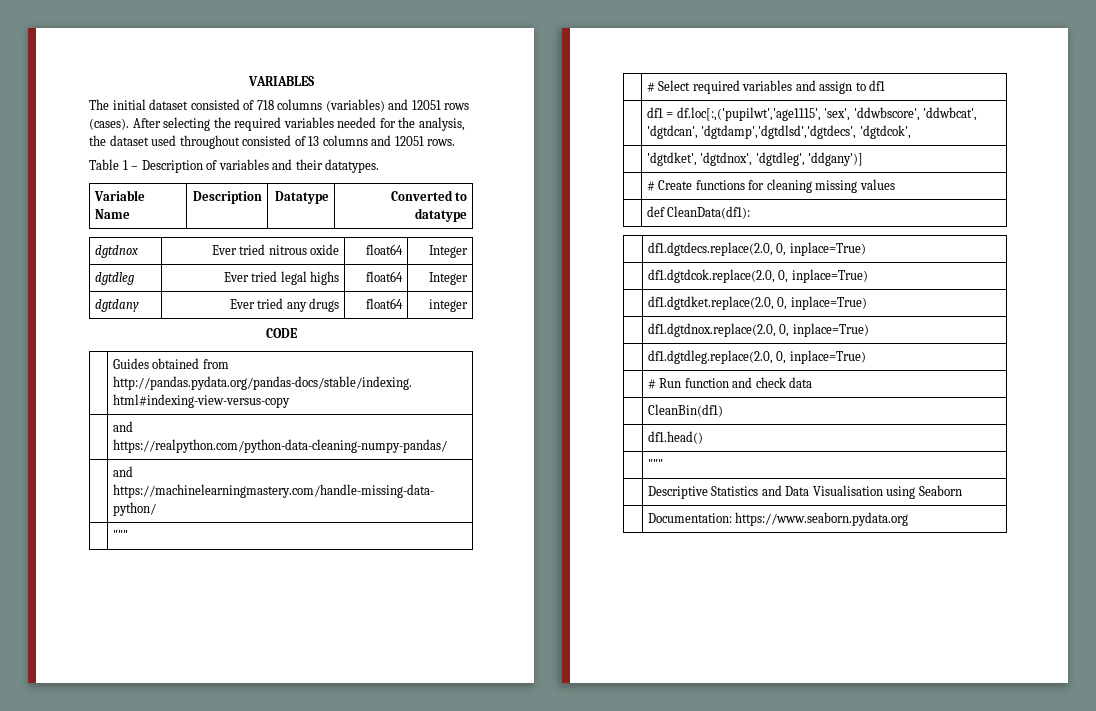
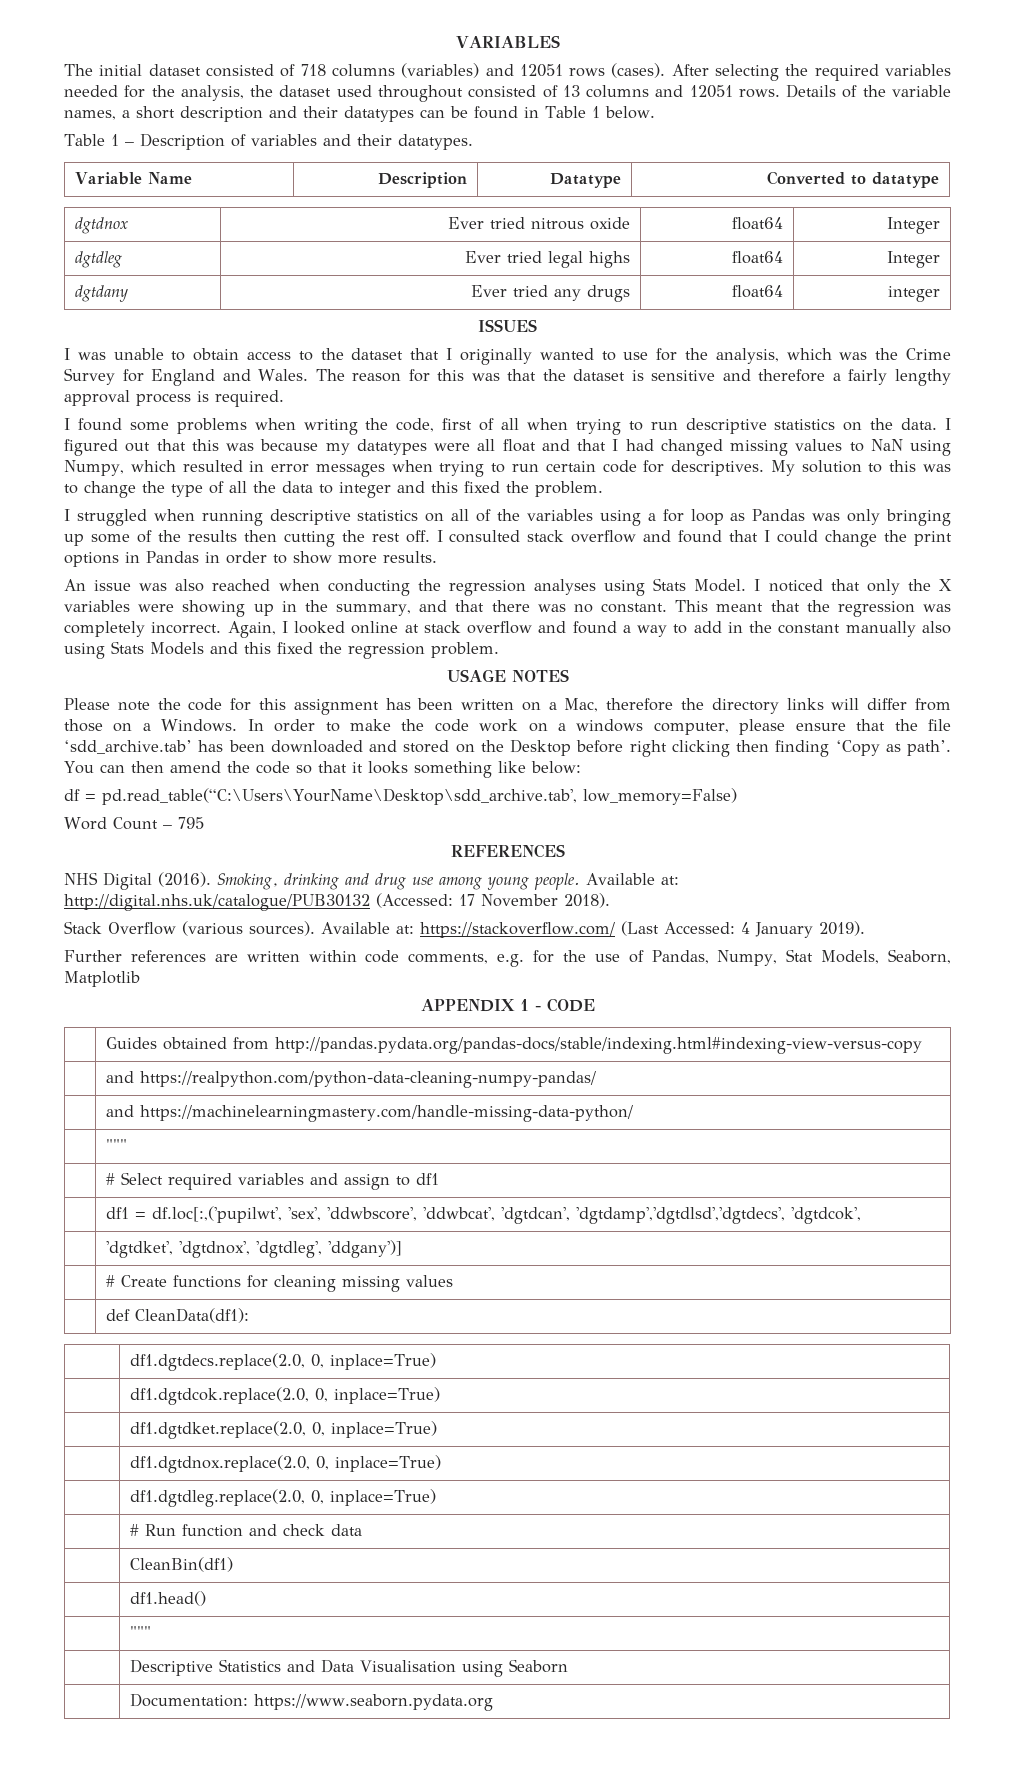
(456, 142) none -> [786,84,952,98] [64,106,655,122] Details of the variable names, a short description and their datatypes can be found in Table 1 below.
(469, 305) none -> [478,319,537,332] [64,348,952,365] [64,368,951,386] [64,390,284,407] [64,418,951,435] [64,439,951,456] [64,460,952,477] [64,481,603,498] [64,509,952,526] [64,530,953,547] [64,551,437,567] [64,578,952,596] [64,600,951,617] [64,621,952,638] [64,641,499,659] [446,669,569,682] [64,698,951,715] [64,719,952,735] [64,739,951,757] [64,761,581,778] [64,788,737,805] [64,817,204,830] [450,844,565,858] [64,872,679,890] [64,893,610,911] [64,921,865,938] [64,949,951,967] [64,971,140,987] [420,999,541,1012] ISSUES // I was unable to obtain access to the dataset that I originally wanted to use for the analysis, which was the Crime Survey for England and Wales. The reason for this was that the dataset is sensitive and therefore a fairly lengthy approval process is required. // I found some problems when writing the code, first of all when trying to run descriptive statistics on the data. I figured out that this was because my datatypes were all float and that I had changed missing values to NaN using Numpy, which resulted in error messages when trying to run certain code for descriptives. My solution to this was to change the type of all the data to integer and this fixed the problem. // I struggled when running descriptive statistics on all of the variables using a for loop as Pandas was only bringing up some of the results then cutting the rest off. I consulted stack overflow and found that I could change the print options in Pandas in order to show more results. // An issue was also reached when conducting the regression analyses using Stats Model. I noticed that only the X variables were showing up in the summary, and that there was no constant. This meant that the regression was completely incorrect. Again, I looked online at stack overflow and found a way to add in the constant manually also using Stats Models and this fixed the regression problem. // USAGE NOTES // Please note the code for this assignment has been written on a Mac, therefore the directory links will differ from those on a Windows. In order to make the code work on a windows computer, please ensure that the file ‘sdd_archive.tab’ has been downloaded and stored on the Desktop before right clicking then finding ‘Copy as path’. You can then amend the code so that it looks something like below: // df = pd.read_table(“C:\Users\YourName\Desktop\sdd_archive.tab', low_memory=False) // Word Count – 795 // REFERENCES // NHS Digital (2016). Smoking, drinking and drug use among young people. Available at: http://digital.nhs.uk/catalogue/PUB30132 (Accessed: 17 November 2018). // Stack Overflow (various sources). Available at: https://stackoverflow.com/ (Last Accessed: 4 January 2019). // Further references are written within code comments, e.g. for the use of Pandas, Numpy, Stat Models, Seaborn, Matplotlib // APPENDIX 1 -
[676,107,821,121] df.loc[:,('pupilwt','age1115', -> [152,1206,283,1223] df.loc[:,('pupilwt',

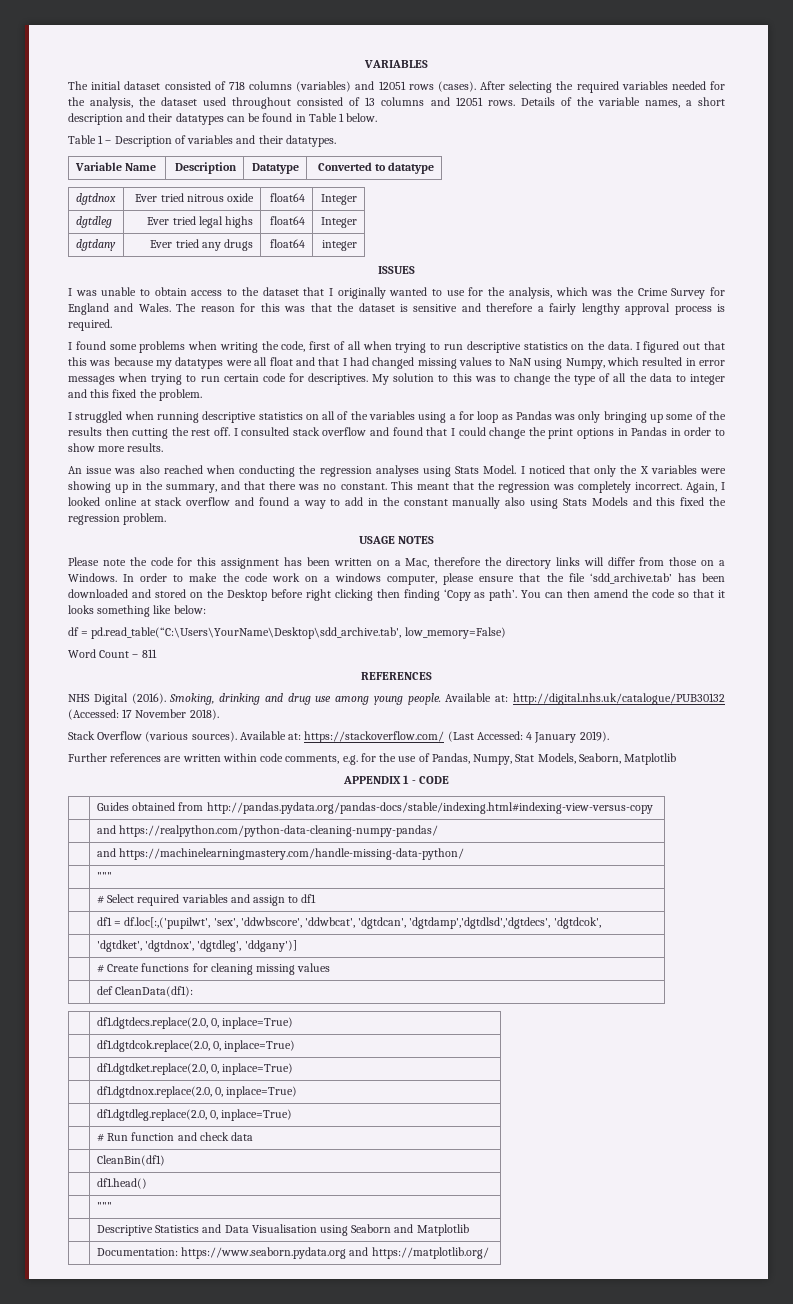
[177,817,204,829] 795 -> [141,649,157,658] 811
(569, 1666) none -> [394,1224,469,1236] and Matplotlib
(494, 1702) none -> [349,1247,489,1259] and https://matplotlib.org/

